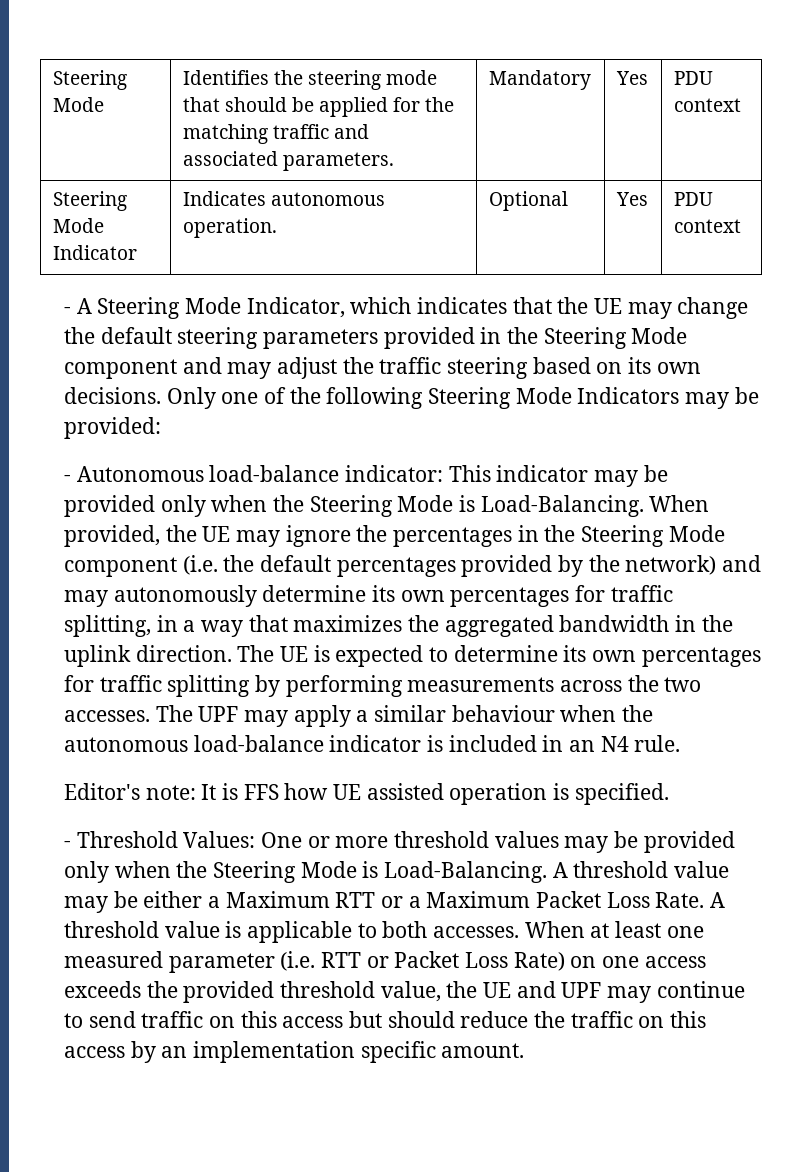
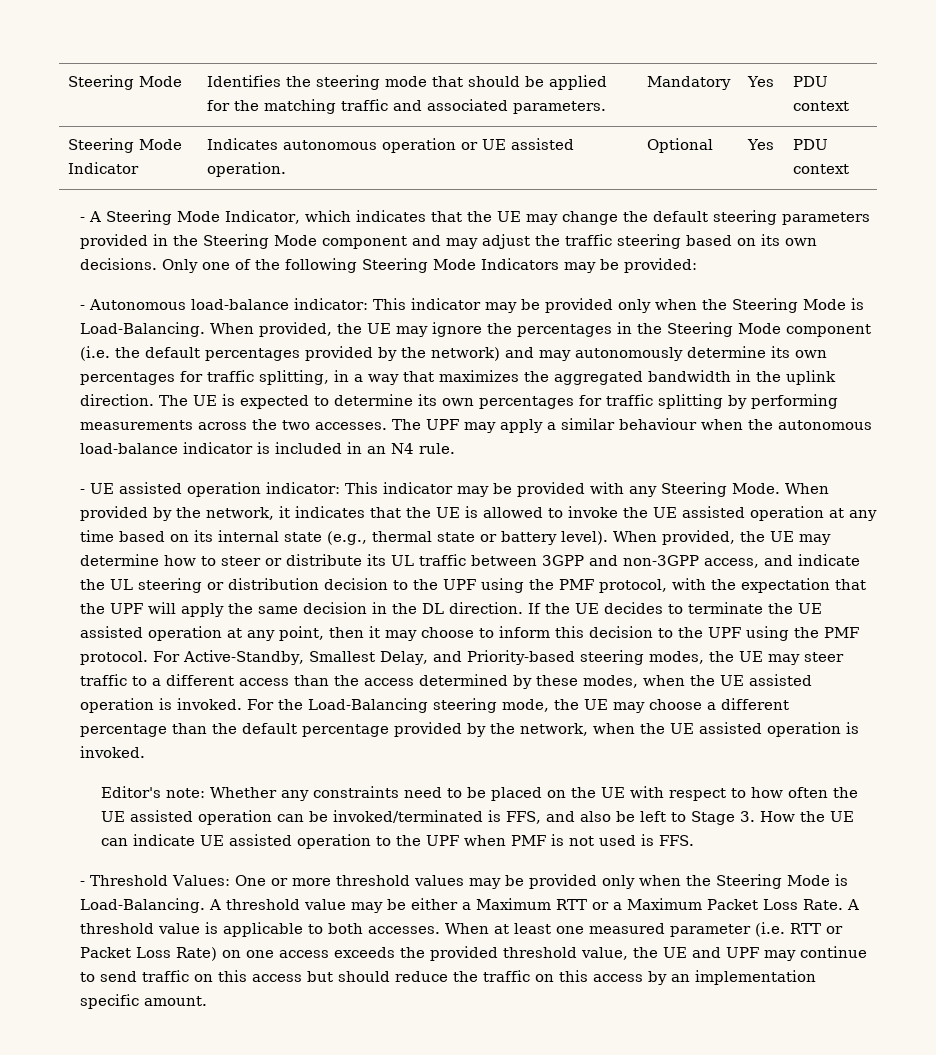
(385, 199) none -> [381,138,574,153] operation or UE assisted
[64,783,669,805] Editor's note: It is FFS how UE assisted operation is specified. -> [79,482,829,497] [79,506,877,521] [79,530,831,545] [79,554,860,568] [79,578,866,593] [79,602,822,617] [79,626,859,641] [79,650,844,665] [79,674,812,689] [79,698,789,713] [79,722,859,737] [79,746,145,758] [100,786,858,801] [100,810,854,825] [100,834,694,849] - UE assisted operation indicator: This indicator may be provided with any Steering Mode. When provided by the network, it indicates that the UE is allowed to invoke the UE assisted operation at any time based on its internal state (e.g., thermal state or battery level). When provided, the UE may determine how to steer or distribute its UL traffic between 3GPP and non-3GPP access, and indicate the UL steering or distribution decision to the UPF using the PMF protocol, with the expectation that the UPF will apply the same decision in the DL direction. If the UE decides to terminate the UE assisted operation at any point, then it may choose to inform this decision to the UPF using the PMF protocol. For Active-Standby, Smallest Delay, and Priority-based steering modes, the UE may steer traffic to a different access than the access determined by these modes, when the UE assisted operation is invoked. For the Load-Balancing steering mode, the UE may choose a different percentage than the default percentage provided by the network, when the UE assisted operation is invoked. // Editor's note: Whether any constraints need to be placed on the UE with respect to how often the UE assisted operation can be invoked/terminated is FFS, and also be left to Stage 3. How the UE can indicate UE assisted operation to the UPF when PMF is not used is FFS.

